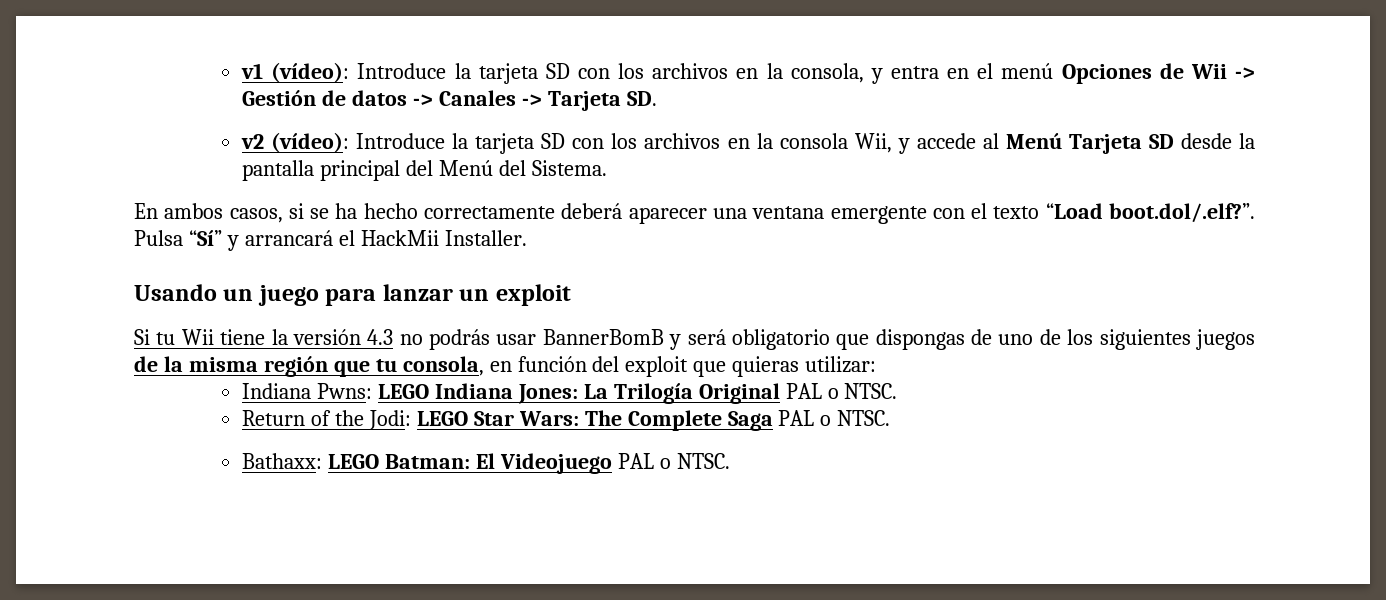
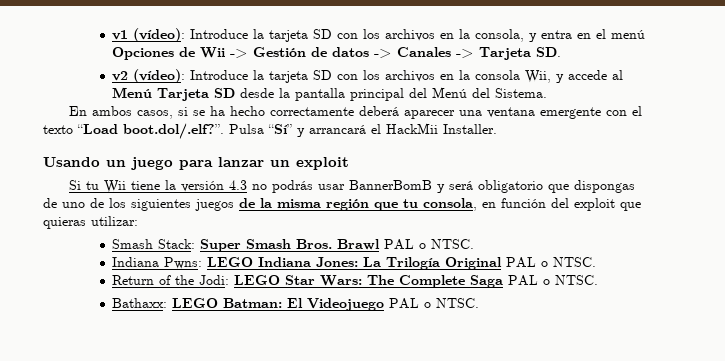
(877, 364) none -> [112,239,475,252] // Smash Stack: Super Smash Bros. Brawl PAL o NTSC.

